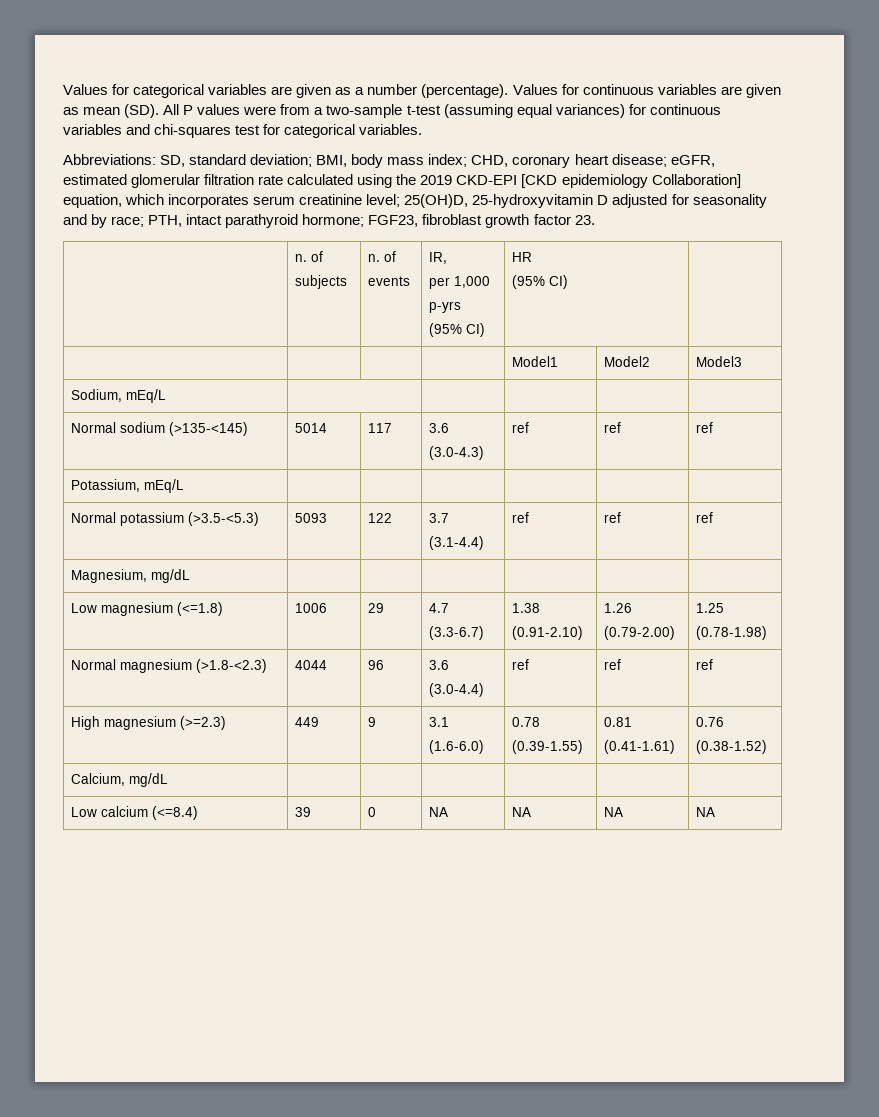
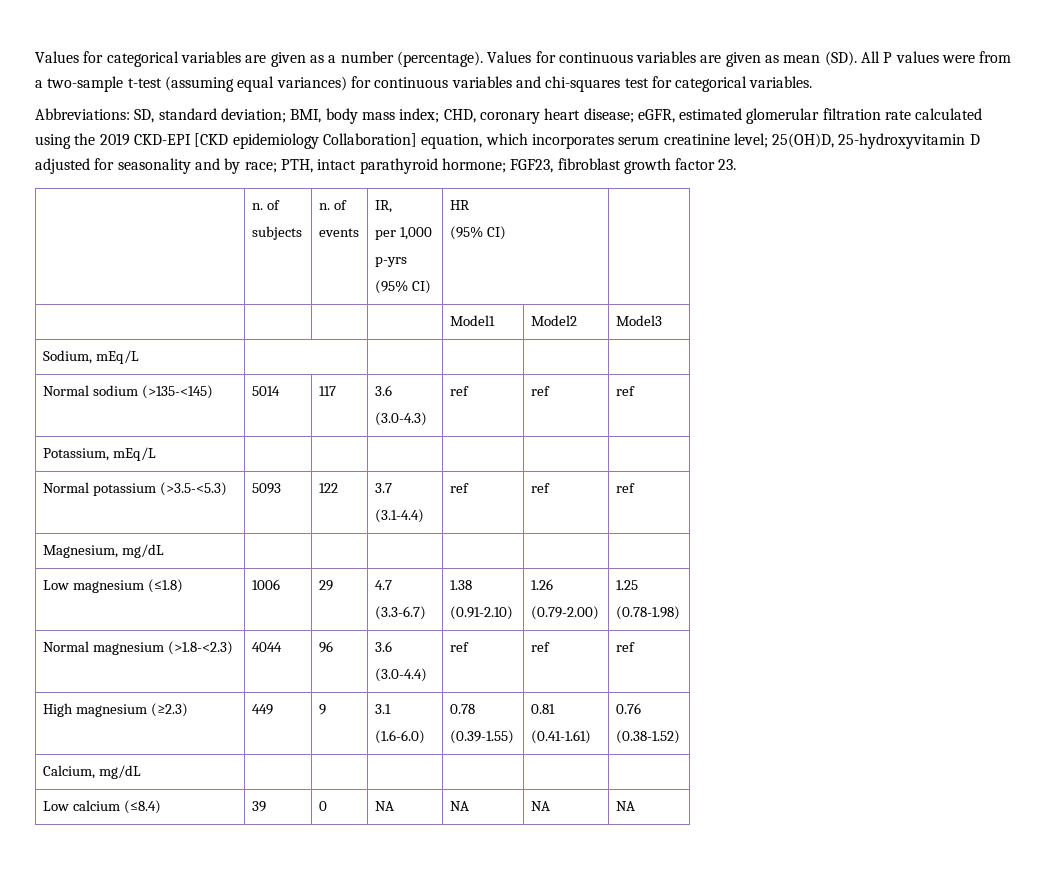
[177,602,224,616] (<=1.8) -> [147,579,183,593] (≤1.8)
[180,716,227,730] (>=2.3) -> [150,703,188,717] (≥2.3)
[152,806,199,820] (<=8.4) -> [123,800,161,814] (≤8.4)

